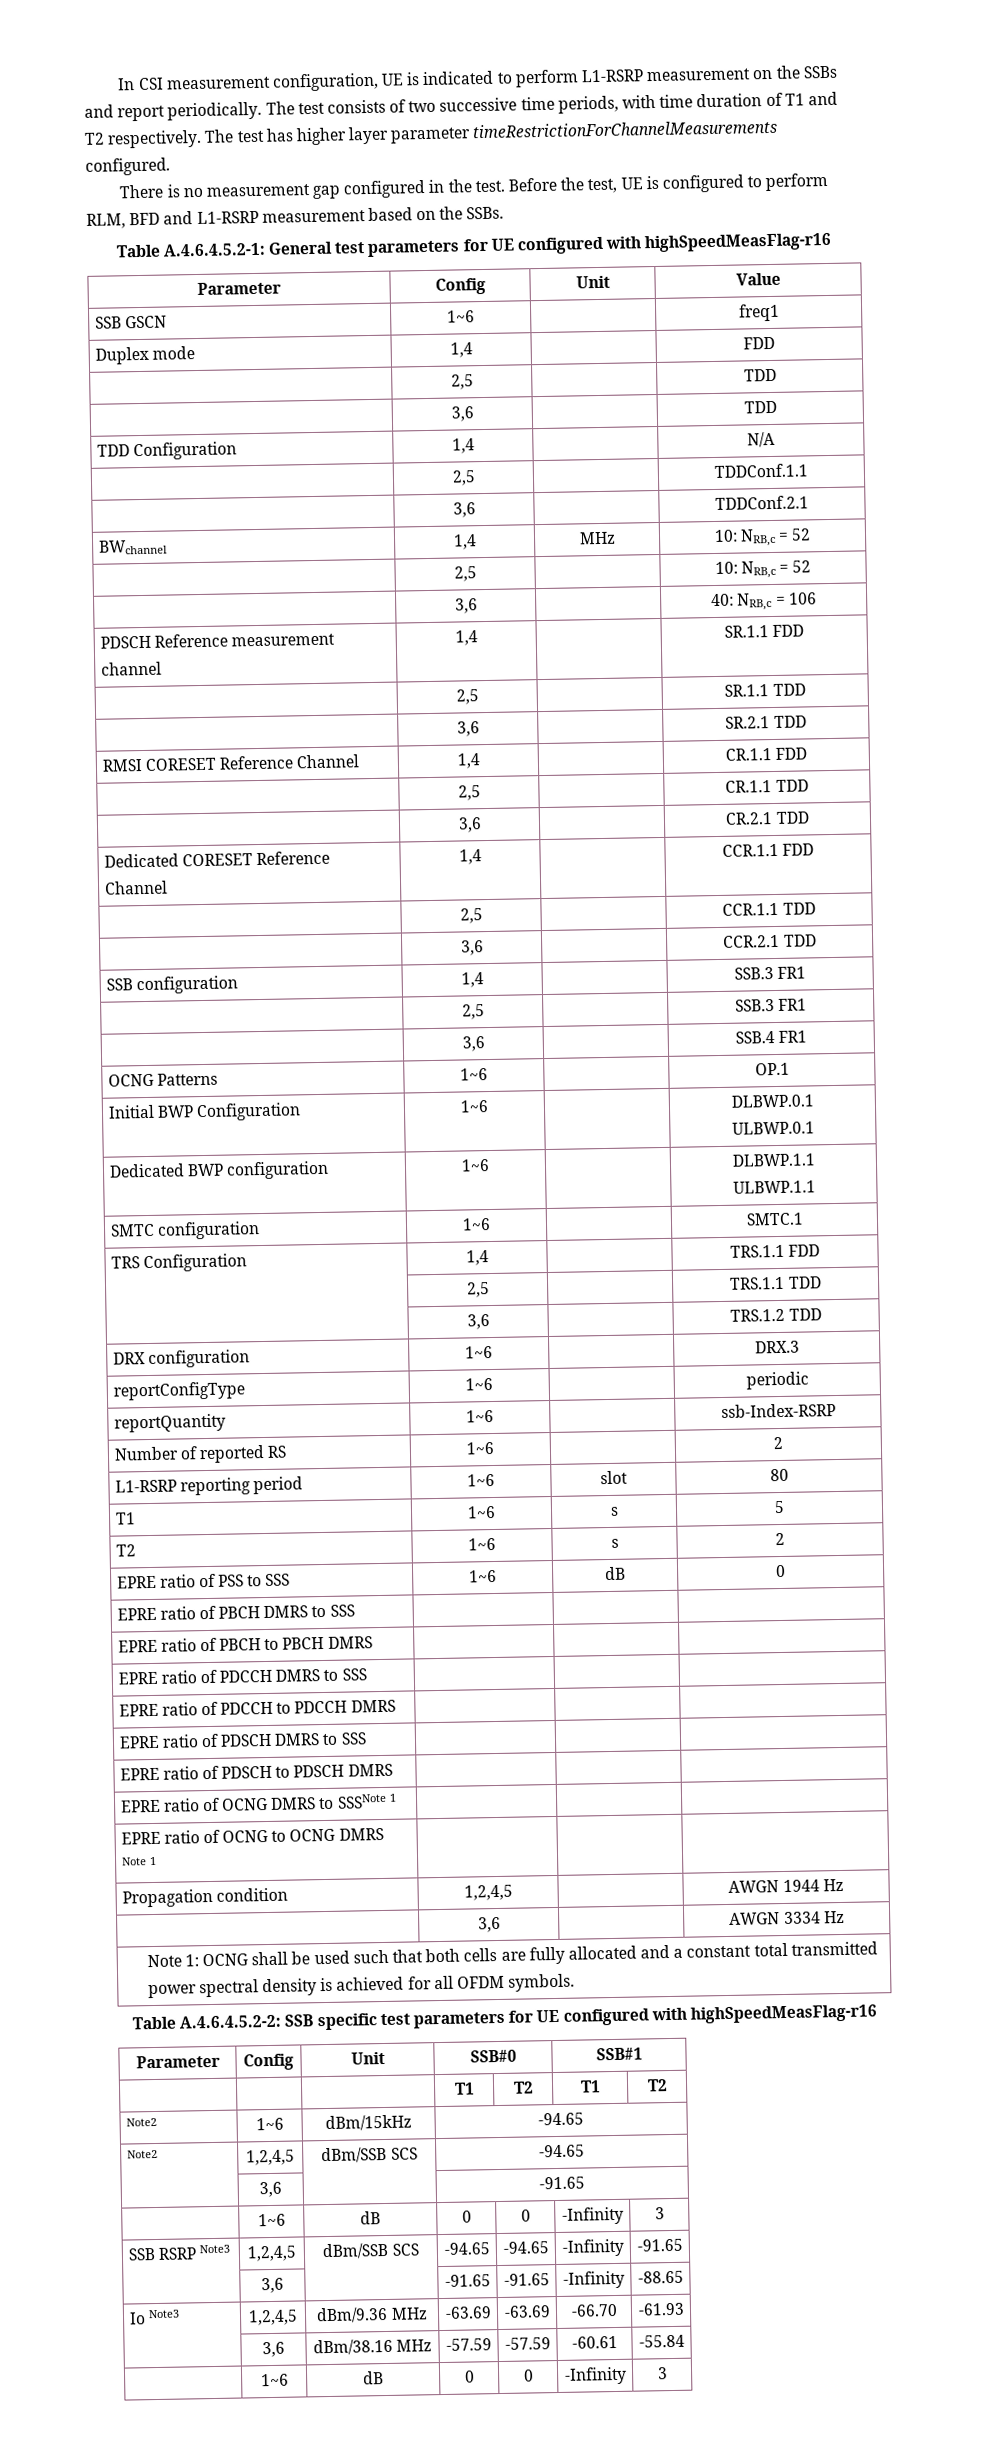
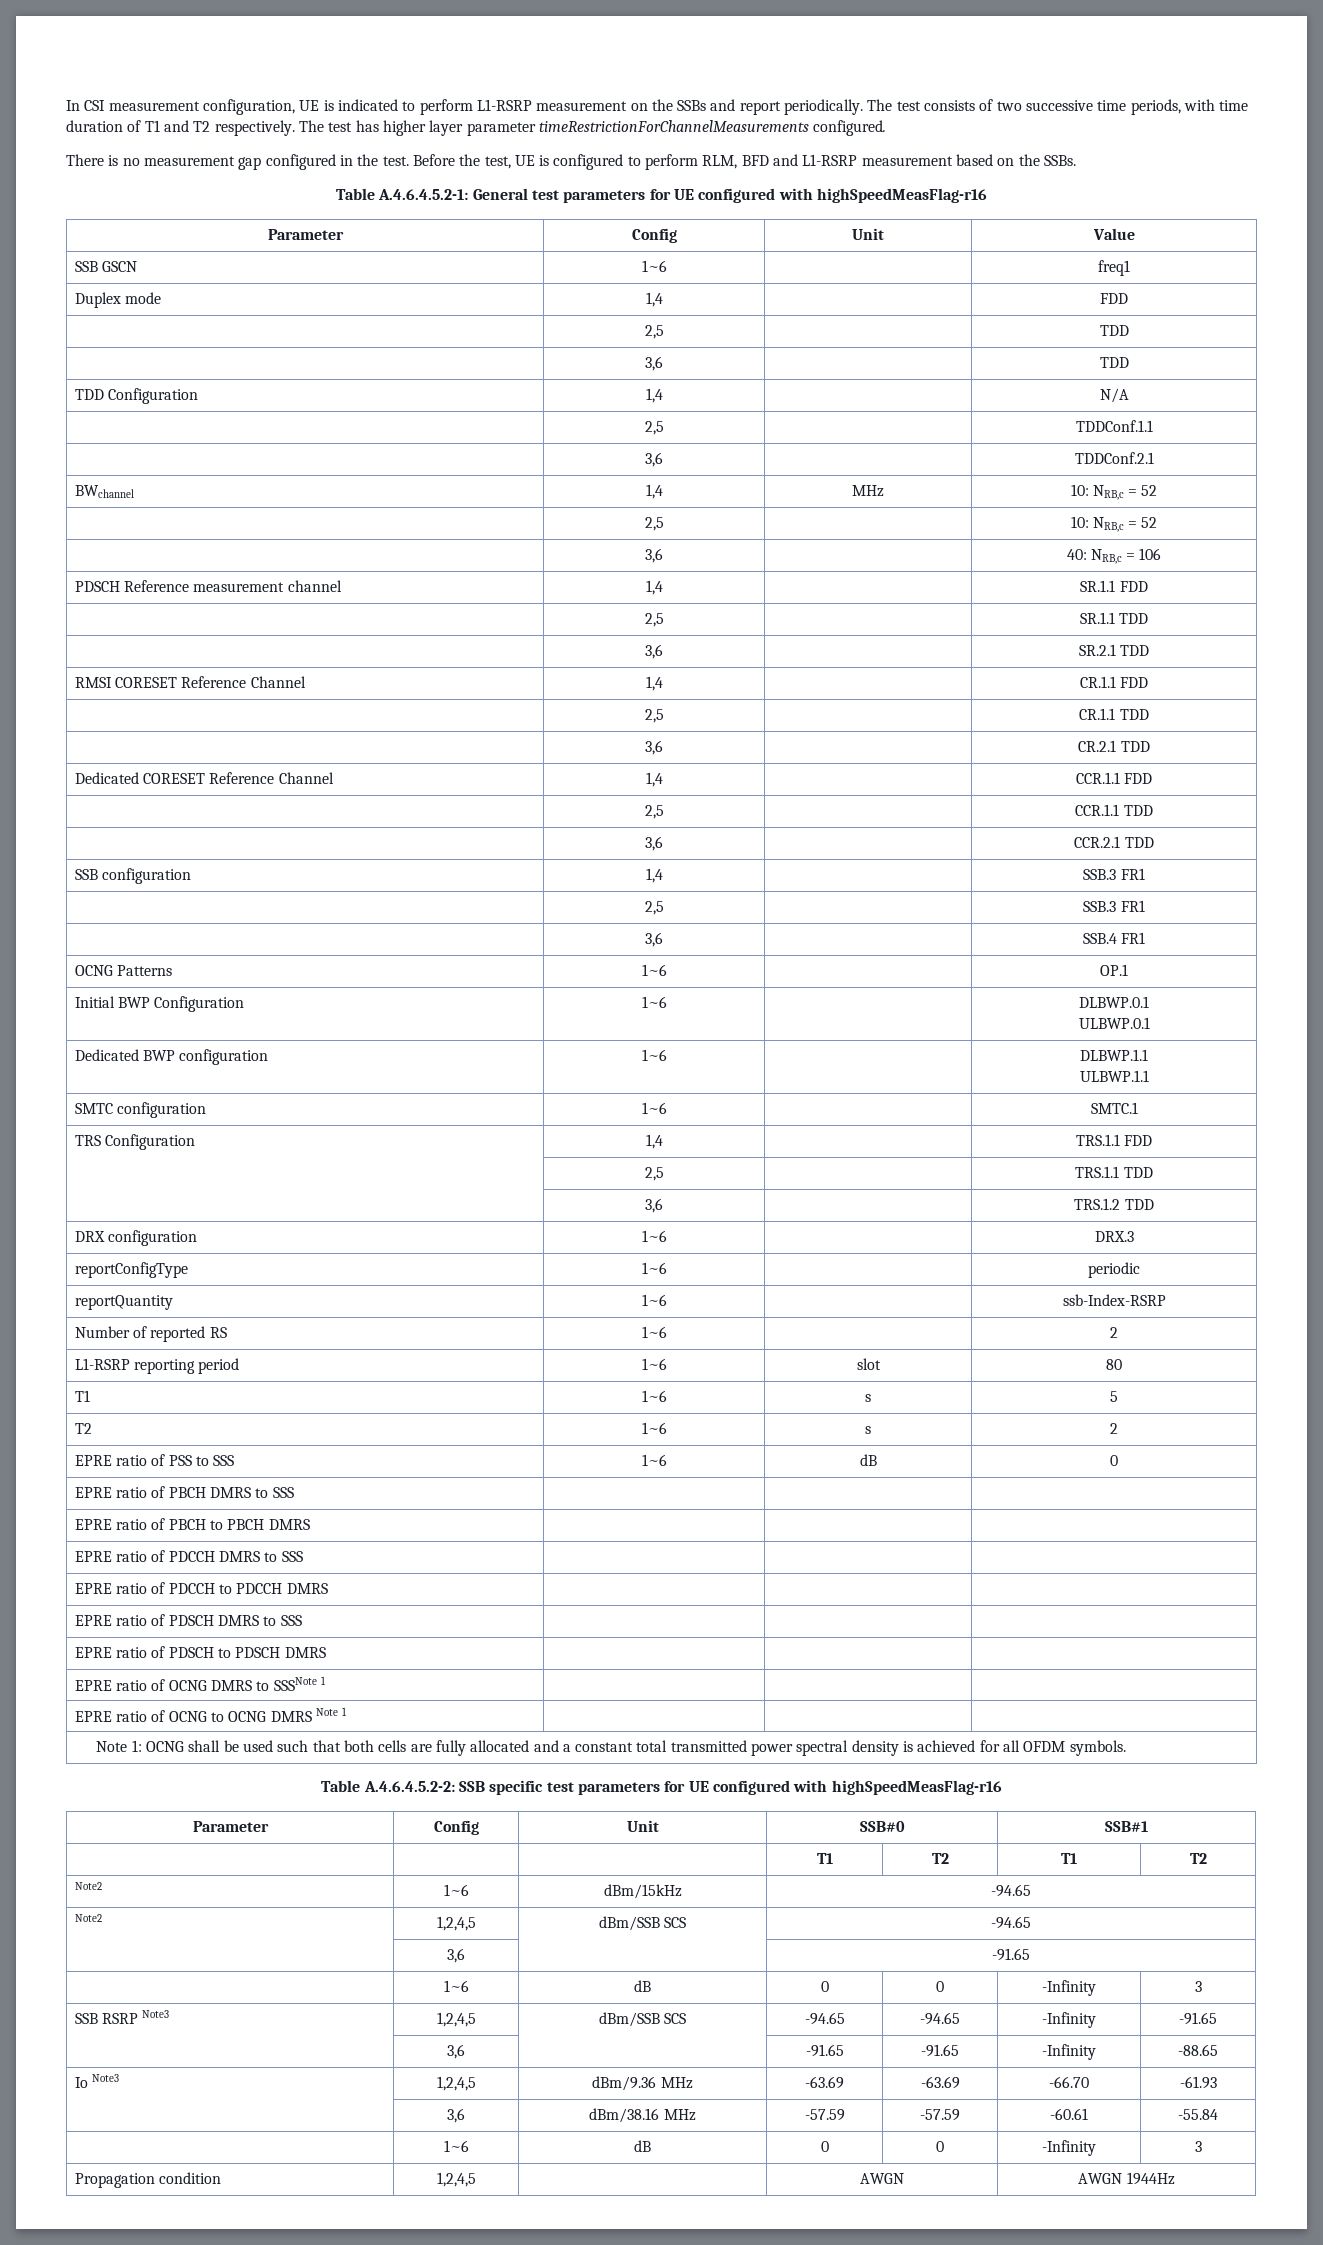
[121,1887,288,1908] [463,1884,513,1901] [728,1878,844,1893] [477,1916,501,1933] [729,1910,845,1925] // Propagation condition | 1,2,4,5 | | AWGN 1944 Hz // | 3,6 | | AWGN 3334 Hz -> (348, 1711) none
(668, 2373) none -> [74,2172,222,2188] [436,2172,476,2187] [860,2173,904,2184] [1078,2172,1175,2185] // Propagation condition | 1,2,4,5 | | AWGN | AWGN 1944Hz

